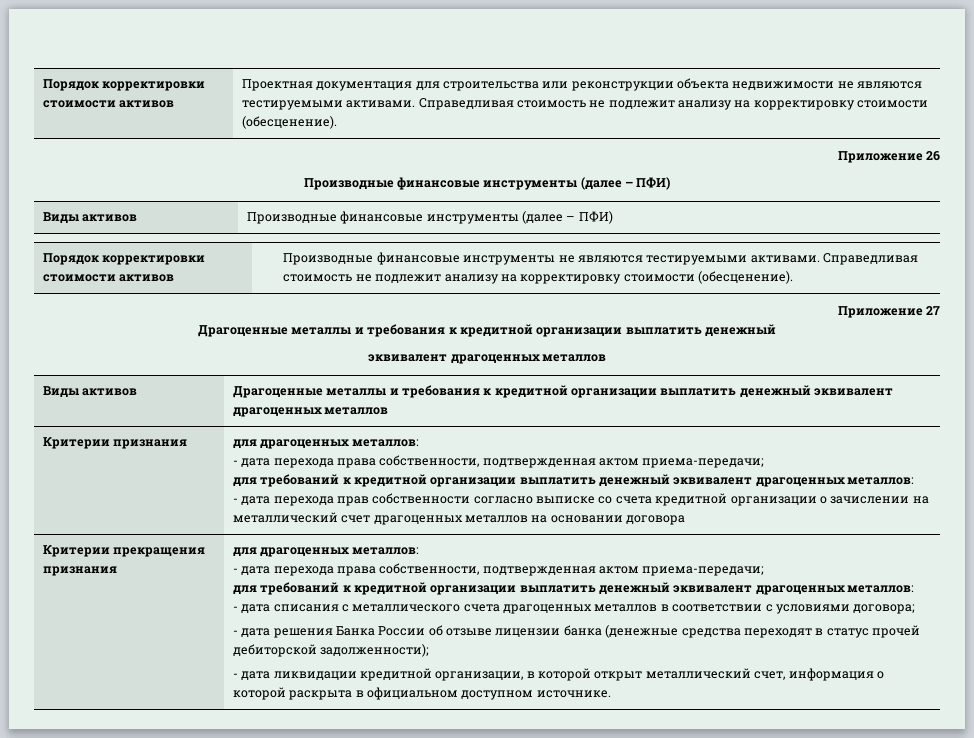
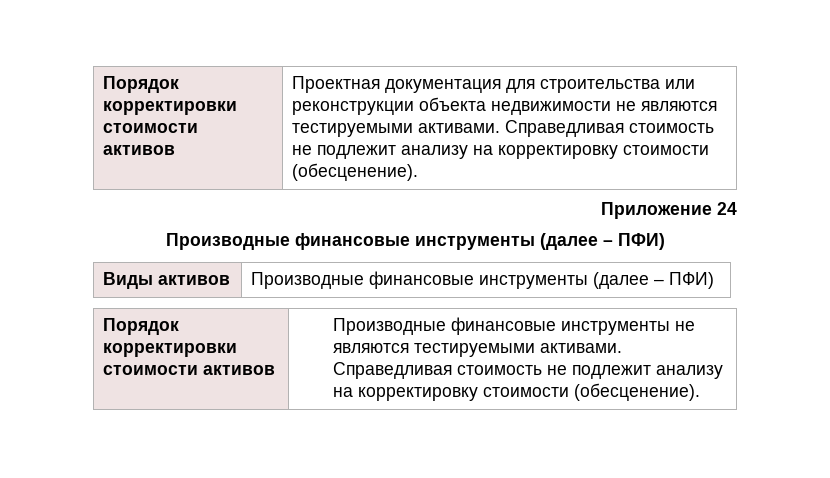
[926,151,940,161] 26 -> [717,202,737,215] 24
[837,306,940,318] [198,324,776,337] [368,354,606,364] [42,386,138,397] [232,385,894,398] [232,407,389,417] [42,437,188,449] [232,439,419,449] [232,455,765,468] [232,474,915,487] [232,493,929,506] [232,512,686,525] [42,545,206,557] [42,566,117,576] [232,547,419,557] [232,563,765,576] [232,582,915,595] [232,604,916,614] [232,625,921,638] [232,644,430,657] [232,668,884,681] [232,687,611,700] // Приложение 27 // Драгоценные металлы и требования к кредитной организации выплатить денежный // эквивалент драгоценных металлов // Виды активов | Драгоценные металлы и требования к кредитной организации выплатить денежный эквивалент драгоценных металлов // Критерии признания | для драгоценных металлов: // - дата перехода права собственности, подтвержденная актом приема-передачи; // для требований к кредитной организации выплатить денежный эквивалент драгоценных металлов: // - дата перехода прав собственности согласно выписке со счета кредитной организации о зачислении на металлический счет драгоценных металлов на основании договора // Критерии прекращения признания | для драгоценных металлов: // - дата перехода права собственности, подтвержденная актом приема-передачи; // для требований к кредитной организации выплатить денежный эквивалент драгоценных металлов: // - дата списания с металлического счета драгоценных металлов в соответствии с условиями договора; // - дата решения Банка России об отзыве лицензии банка (денежные средства переходят в статус прочей дебиторской задолженности); // - дата ликвидации кредитной организации, в которой открыт металлический счет, информация о которой раскрыта в официальном доступном источнике. -> (700, 392) none

